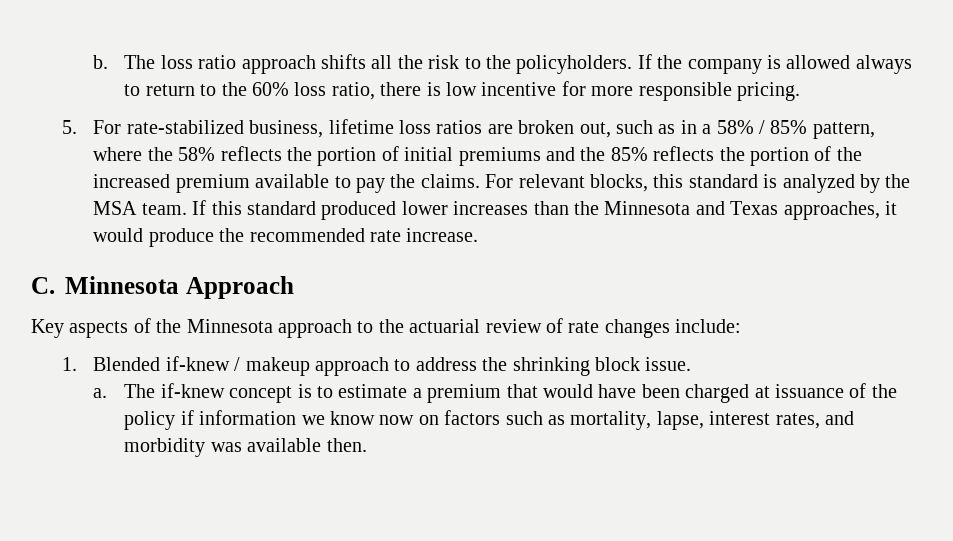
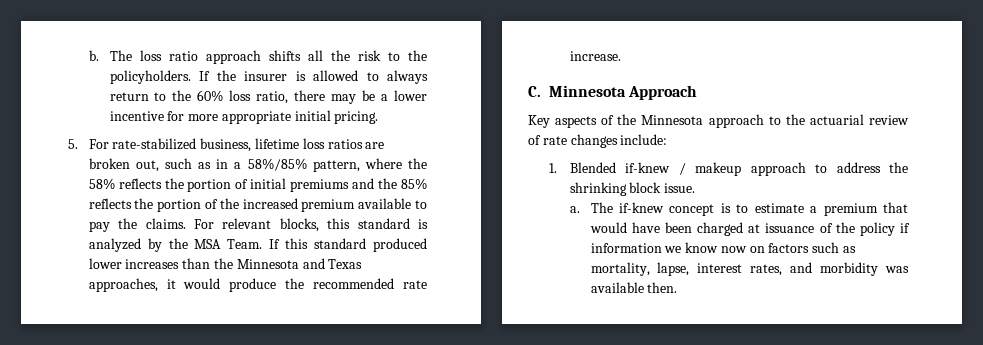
[687,59,762,74] company -> [243,71,287,81] insurer
[855,55,912,74] [124,84,141,96] always to -> [366,70,429,84] to always
[426,82,478,96] is low -> [331,90,428,104] may be a lower
[638,82,732,101] responsible -> [221,110,331,124] appropriate initial
[716,120,808,134] 58% / 85% -> [247,158,307,171] 58%/85%
[141,203,187,215] team. -> [227,239,263,249] Team.

